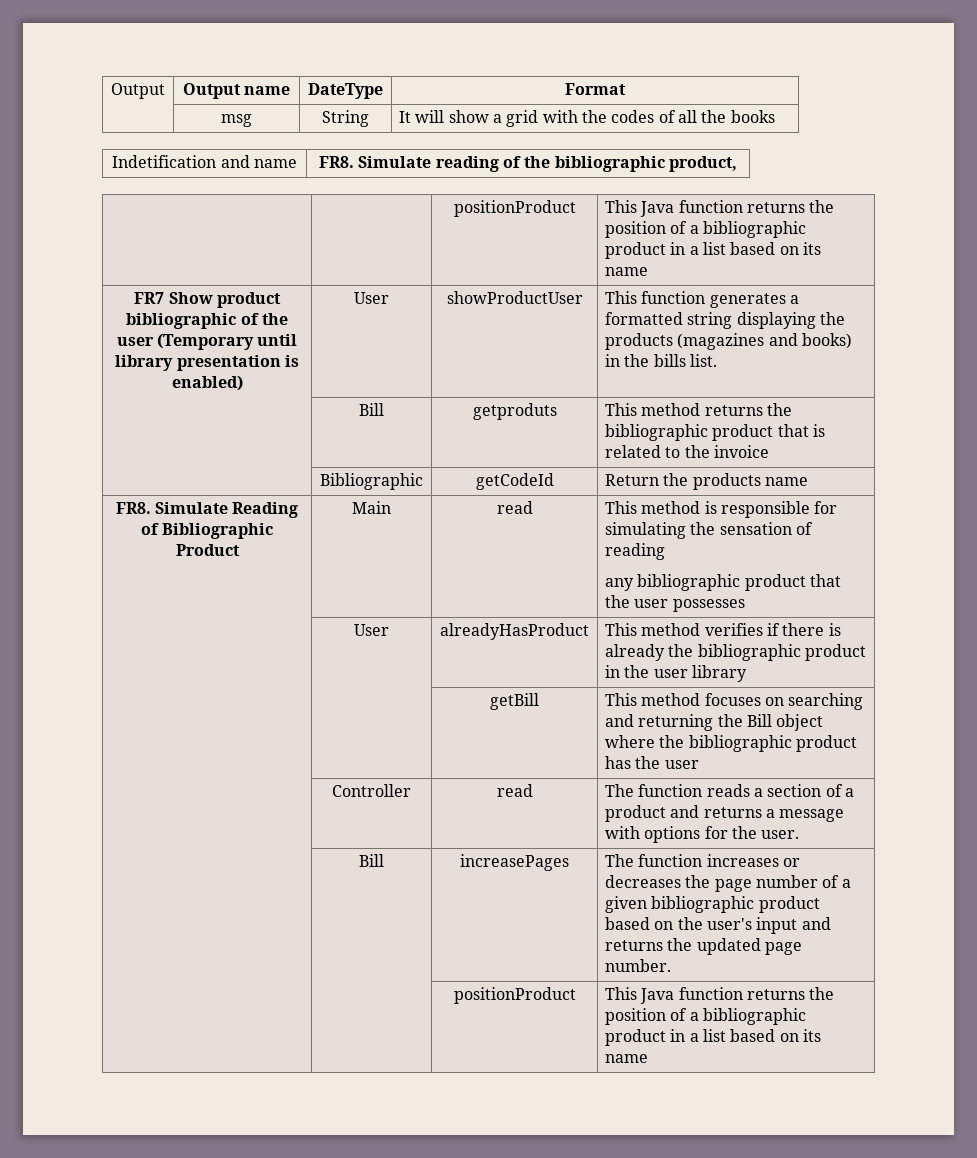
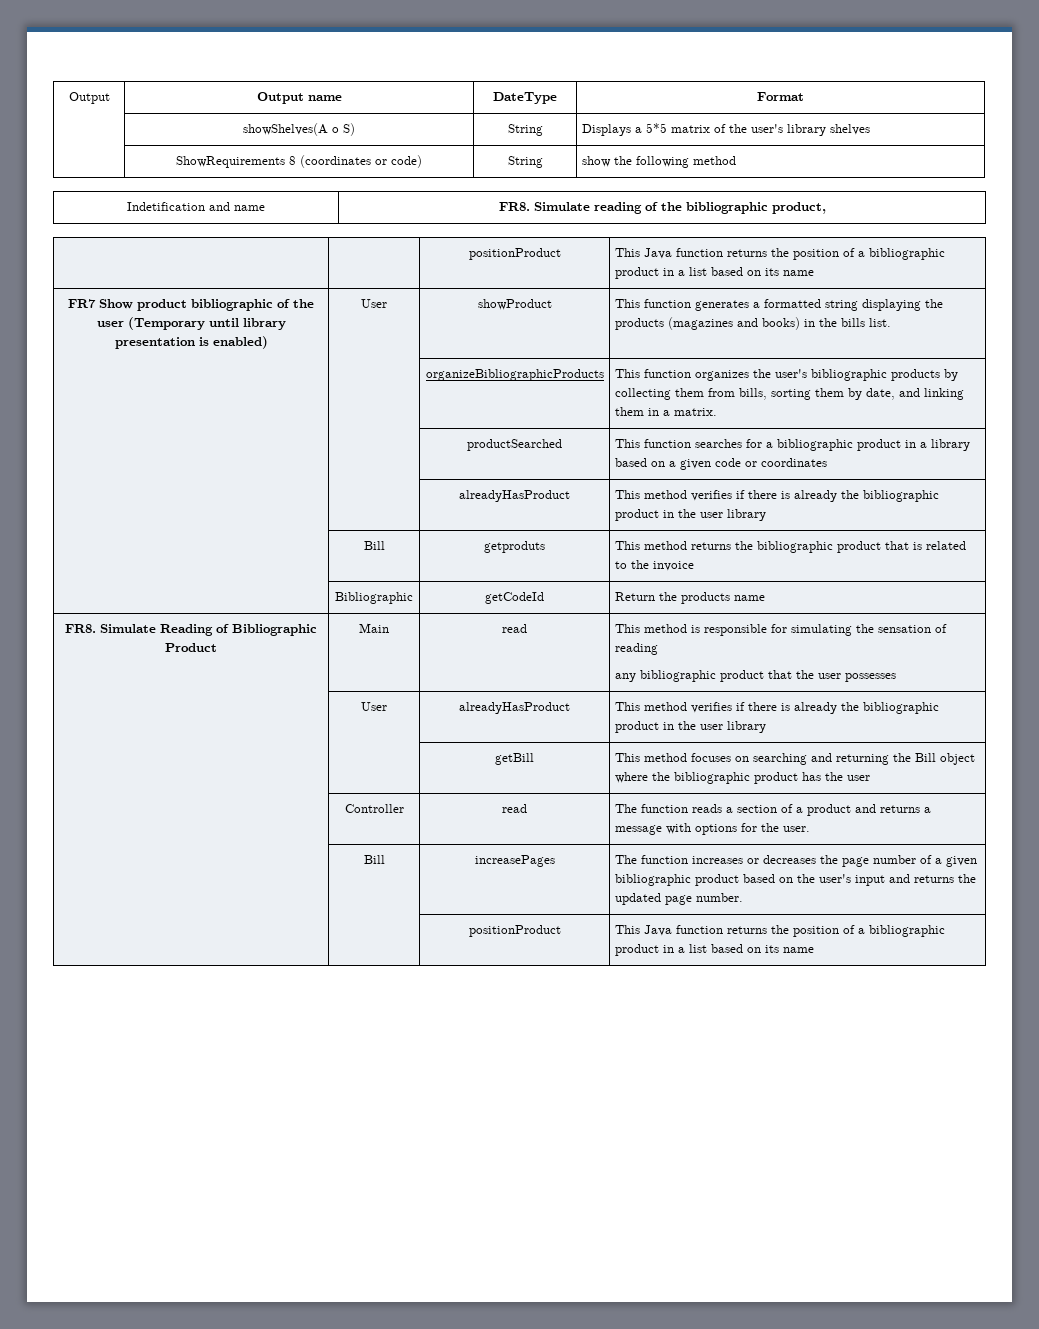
[221,114,252,127] [322,110,369,127] [399,110,775,127] msg | String | It will show a grid with the codes of all the books -> [243,123,355,136] [507,124,543,136] [581,123,870,136] [176,155,422,168] [507,156,543,168] [581,156,736,168] showShelves(A o S) | String | Displays a 5*5 matrix of the user's library shelves // | ShowRequirements 8 (coordinates or code) | String | show the following method
[446,291,583,304] showProductUser -> [477,299,552,310] showProduct
(718, 360) none -> [425,369,604,381] [614,369,958,381] [614,388,964,400] [614,407,717,416] [467,439,562,451] [614,439,970,451] [614,458,827,470] [459,490,570,502] [614,490,939,502] [614,509,766,521] // | | organizeBibliographicProducts | This function organizes the user's bibliographic products by collecting them from bills, sorting them by date, and linking them in a matrix. // | | productSearched | This function searches for a bibliographic product in a library based on a given code or coordinates // | | alreadyHasProduct | This method verifies if there is already the bibliographic product in the user library

